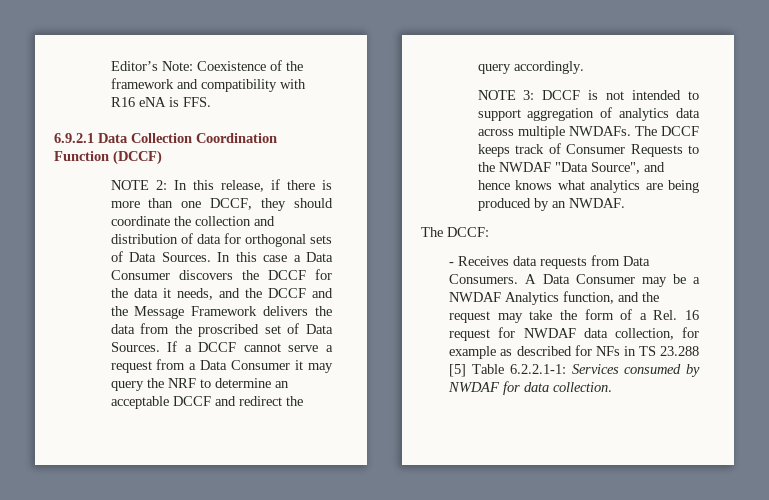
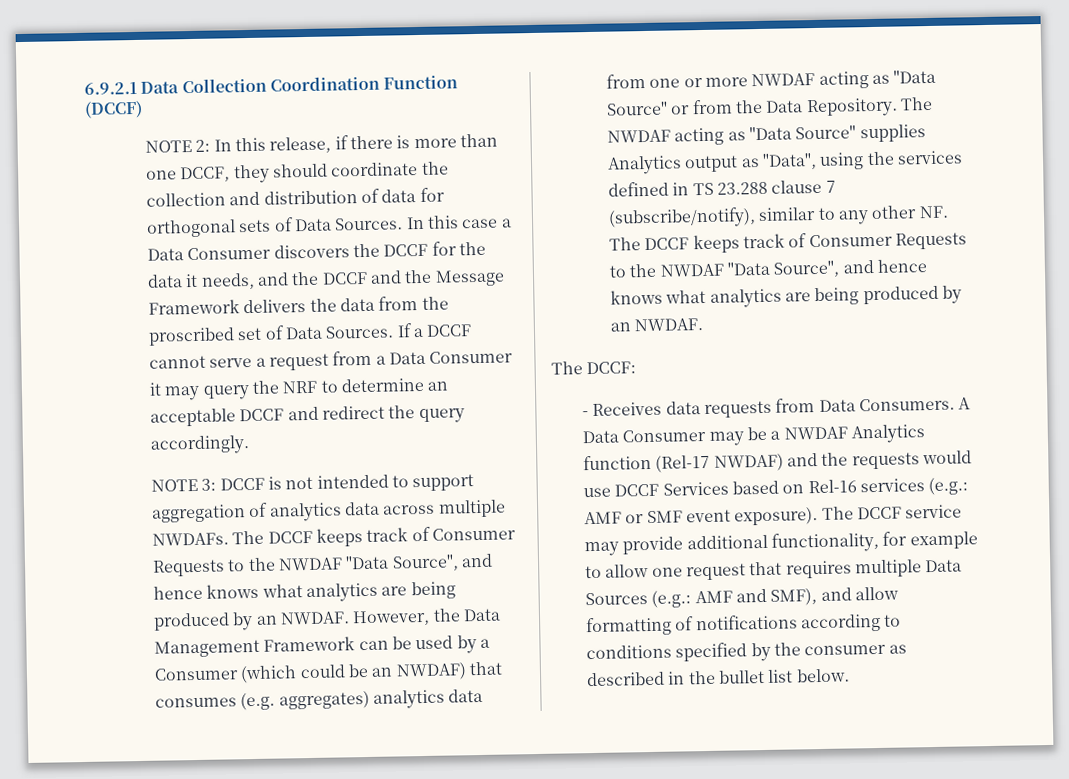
[110,60,303,71] [110,78,306,92] [110,97,211,107] Editor’s Note: Coexistence of the framework and compatibility with R16 eNA is FFS. // -> (84, 88) none
(625, 203) none -> [352,608,502,627] [154,635,491,658] [154,661,504,684] [155,688,484,711] [606,69,937,89] [606,96,934,118] [607,124,926,146] [607,150,964,175] [608,179,836,197] [608,205,949,229] [609,232,968,254] [609,259,928,278] [610,285,963,308] [610,318,704,332] However, the Data Management Framework can be used by a Consumer (which could be an NWDAF) that consumes (e.g. aggregates) analytics data from one or more NWDAF acting as "Data Source" or from the Data Repository. The NWDAF acting as "Data Source" supplies Analytics output as "Data", using the services defined in TS 23.288 clause 7 (subscribe/notify), similar to any other NF. The DCCF keeps track of Consumer Requests to the NWDAF "Data Source", and hence knows what analytics are being produced by an NWDAF.
[563,291,660,304] [449,309,699,323] [449,327,699,341] [449,345,699,359] [449,364,700,377] [448,381,613,395] function, and the request may take the form of a Rel. 16 request for NWDAF data collection, for example as described for NFs in TS 23.288 [5] Table 6.2.2.1-1: Services consumed by NWDAF for data collection. -> [583,450,972,473] [583,477,969,498] [584,504,963,526] [584,531,978,557] [585,559,963,581] [585,586,899,608] [586,613,902,637] [586,642,907,662] [587,668,850,687] function (Rel-17 NWDAF) and the requests would use DCCF Services based on Rel-16 services (e.g.: AMF or SMF event exposure). The DCCF service may provide additional functionality, for example to allow one request that requires multiple Data Sources (e.g.: AMF and SMF), and allow formatting of notifications according to conditions specified by the consumer as described in the bullet list below.

